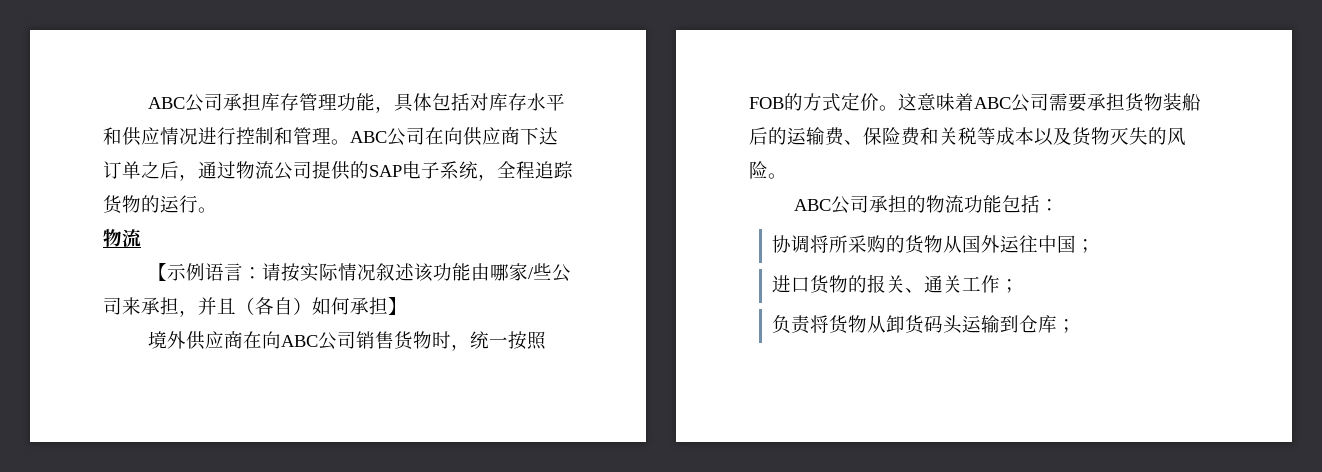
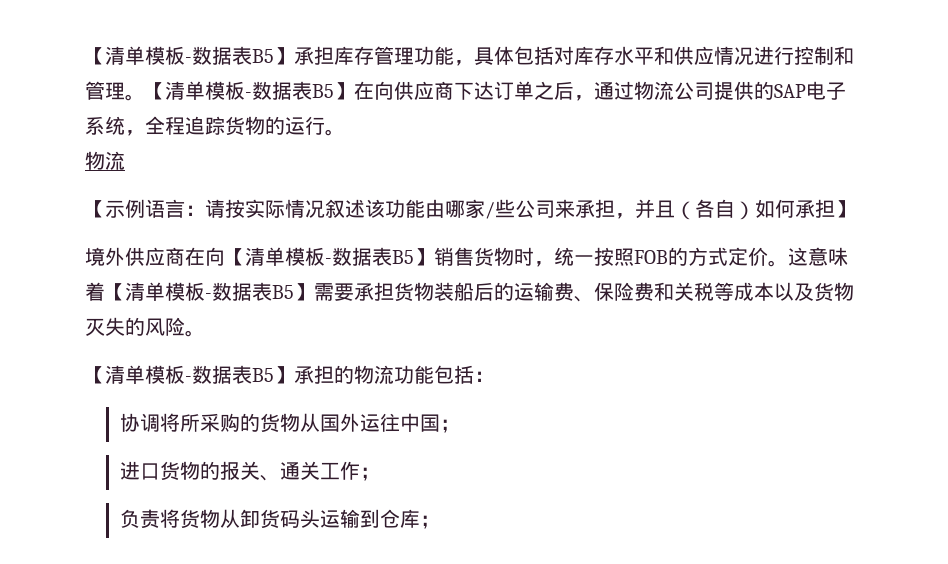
[147,93,223,112] ABC公司 -> [85,46,294,65] 【清单模板-数据表B5】
[350,127,425,146] ABC公司 -> [145,81,354,100] 【清单模板-数据表B5】
[280,331,356,350] ABC公司 -> [225,247,434,266] 【清单模板-数据表B5】
[974,93,1049,112] ABC公司 -> [105,282,314,301] 【清单模板-数据表B5】
[793,195,869,214] ABC公司 -> [85,365,294,384] 【清单模板-数据表B5】

